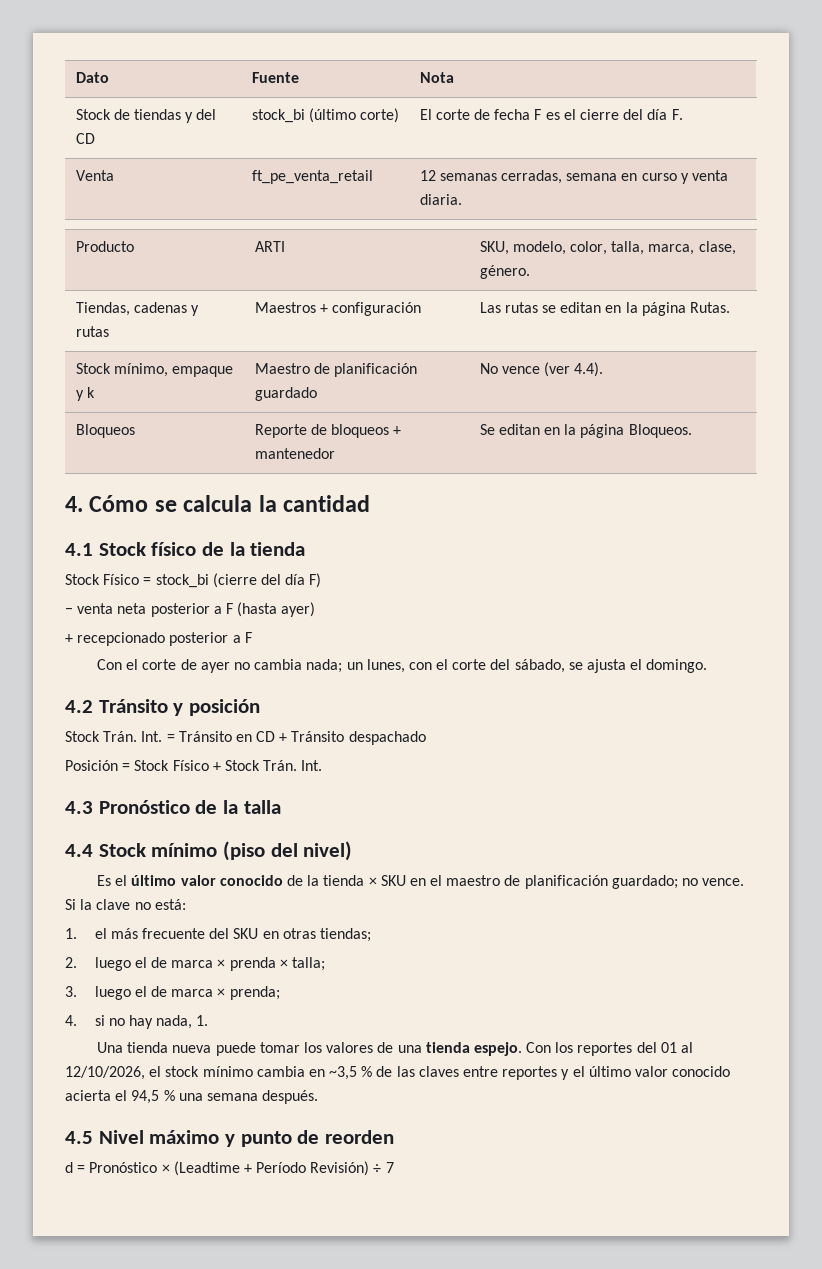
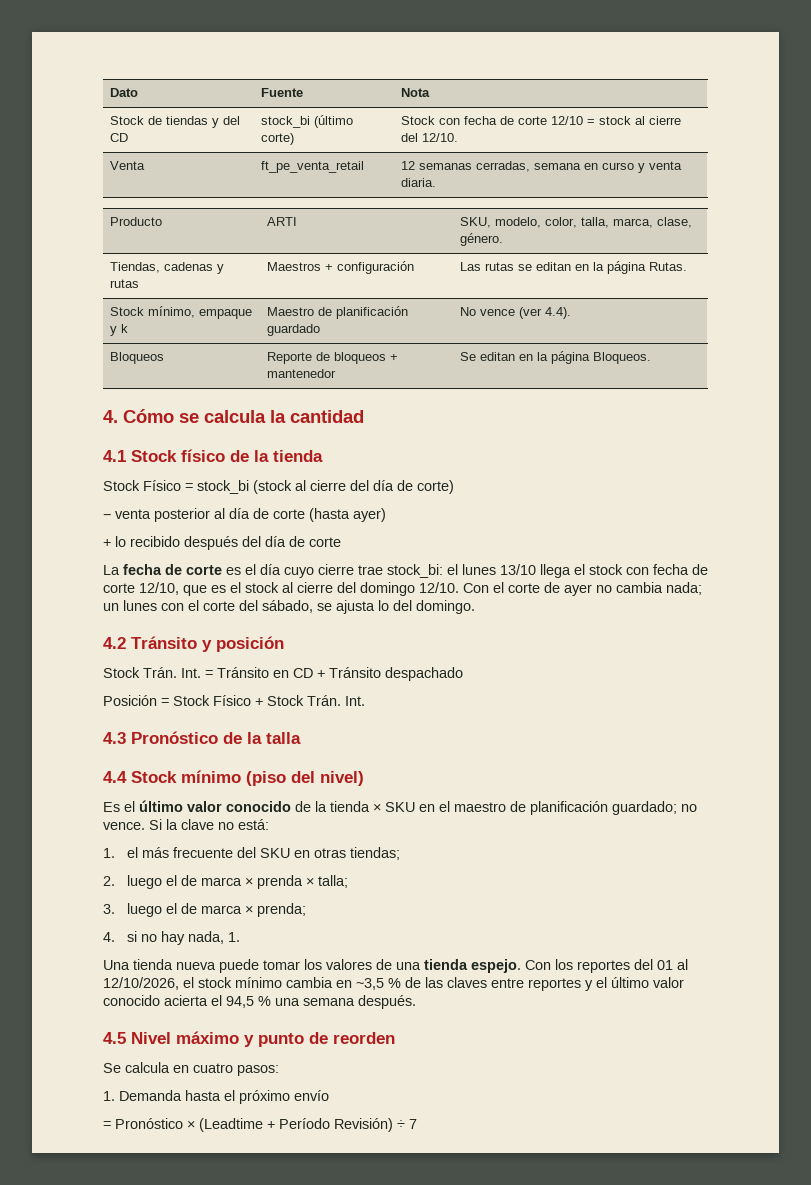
[419,109,683,120] El corte de fecha F es el cierre del día F. -> [400,116,681,125] [400,133,458,142] Stock con fecha de corte 12/10 = stock al cierre del 12/10.
[212,573,322,588] [65,602,316,617] [65,632,252,646] (cierre del día F) // − venta neta posterior a F (hasta ayer) // + recepcionado posterior a F // -> [253,480,454,494] [103,508,386,522] [103,536,341,550] [103,564,708,578] [103,582,459,596] (stock al cierre del día de corte) // − venta posterior al día de corte (hasta ayer) // + lo recibido después del día de corte // La fecha de corte es el día cuyo cierre trae stock_bi: el lunes 13/10 llega el stock con fecha de corte 12/10, que es el stock al cierre del domingo 12/10.
[366,659,405,673] lunes, -> [123,600,157,611] lunes
[630,659,643,670] el -> [378,600,412,611] lo del
[65,1162,73,1173] d -> [103,1062,279,1076] [103,1090,329,1104] Se calcula en cuatro pasos: // 1. Demanda hasta el próximo envío //

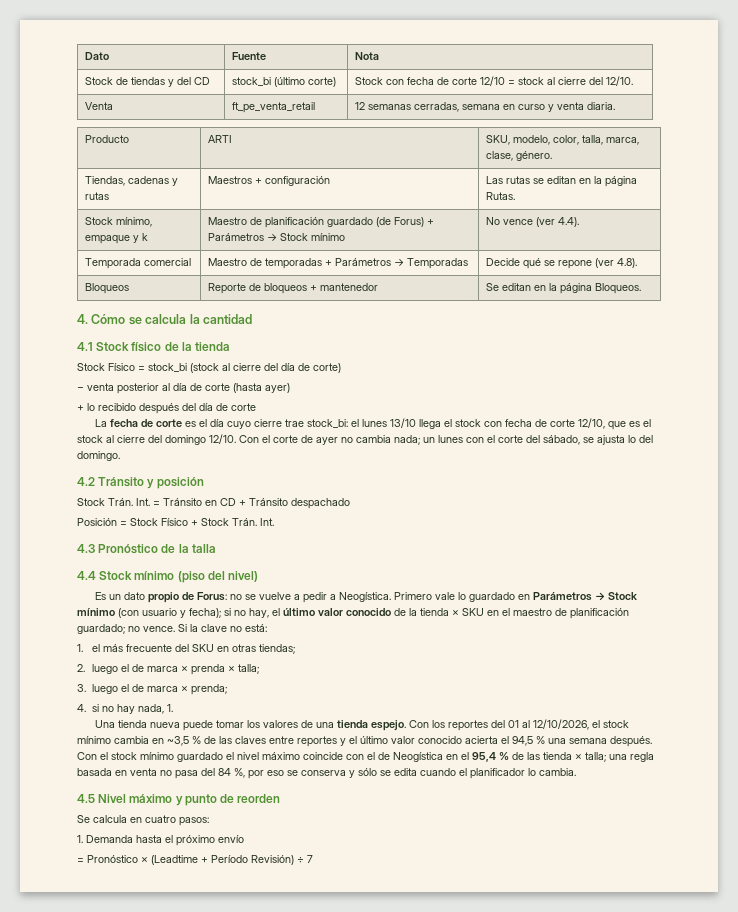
[459,307,571,319] | No vence (ver 4.4). -> [376,217,435,227] [208,233,346,241] [486,217,580,227] [85,258,192,269] [208,258,469,269] [486,258,638,269] (de Forus) + Parámetros → Stock mínimo | No vence (ver 4.4). // Temporada comercial | Maestro de temporadas + Parámetros → Temporadas | Decide qué se repone (ver 4.8).
(120, 807) none -> [109,592,638,603] [77,608,269,618] un dato propio de Forus: no se vuelve a pedir a Neogística. Primero vale lo guardado en Parámetros → Stock mínimo (con usuario y fecha); si no hay,
(416, 1002) none -> [77,752,654,762] [77,768,576,779] Con el stock mínimo guardado el nivel máximo coincide con el de Neogística en el 95,4 % de las tienda × talla; una regla basada en venta no pasa del 84 %, por eso se conserva y sólo se edita cuando el planificador lo cambia.

